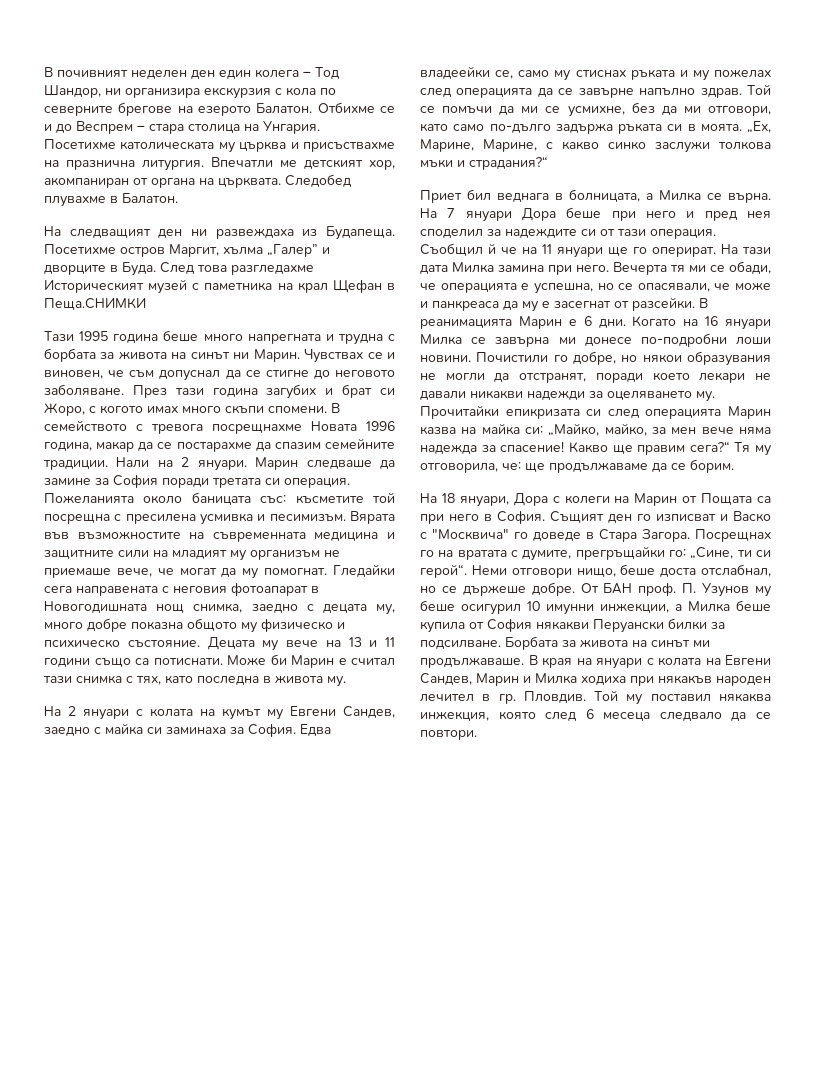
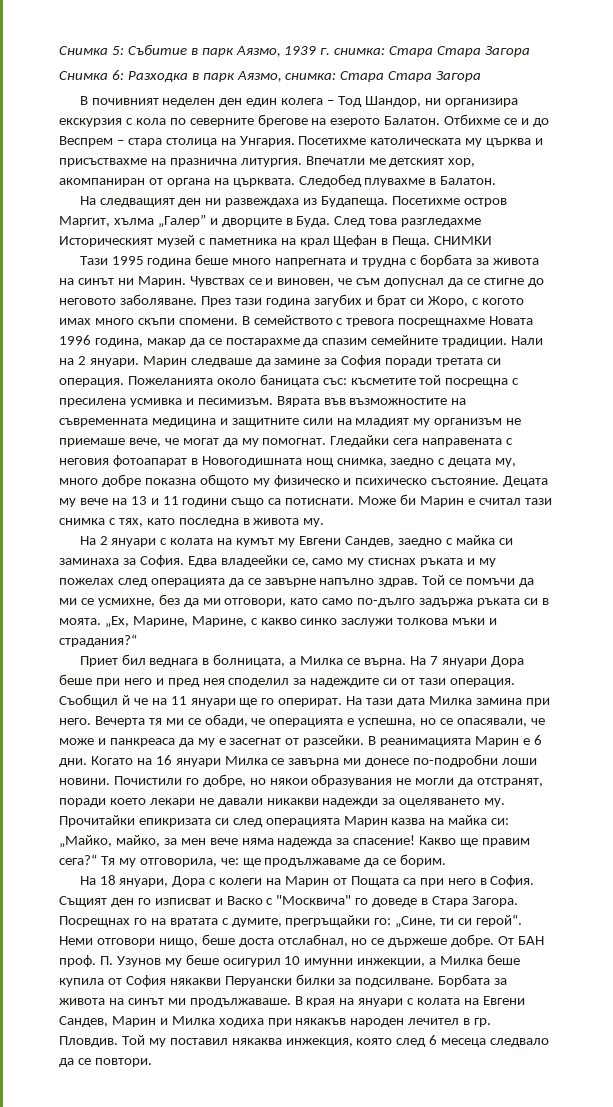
(44, 72) none -> [59,44,531,57] [59,70,482,82] Снимка 5: Събитие в парк Аязмо, 1939 г. снимка: Стара Стара Загора // Снимка 6: Разходка в парк Аязмо, снимка: Стара Стара Загора //
[44,297,146,310] Пеща.СНИМКИ -> [392,236,493,247] Пеща. СНИМКИ

